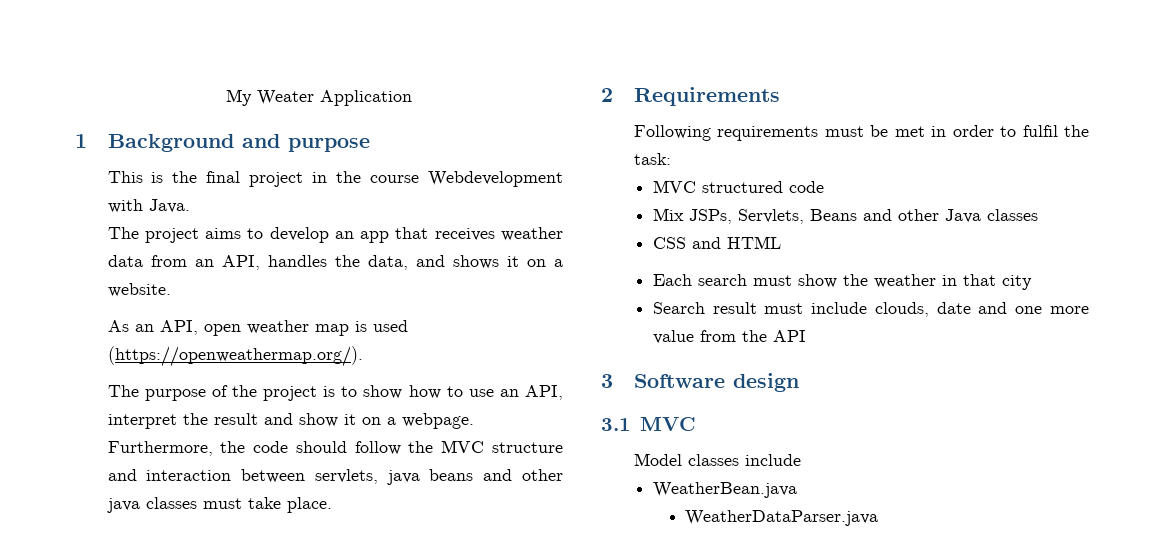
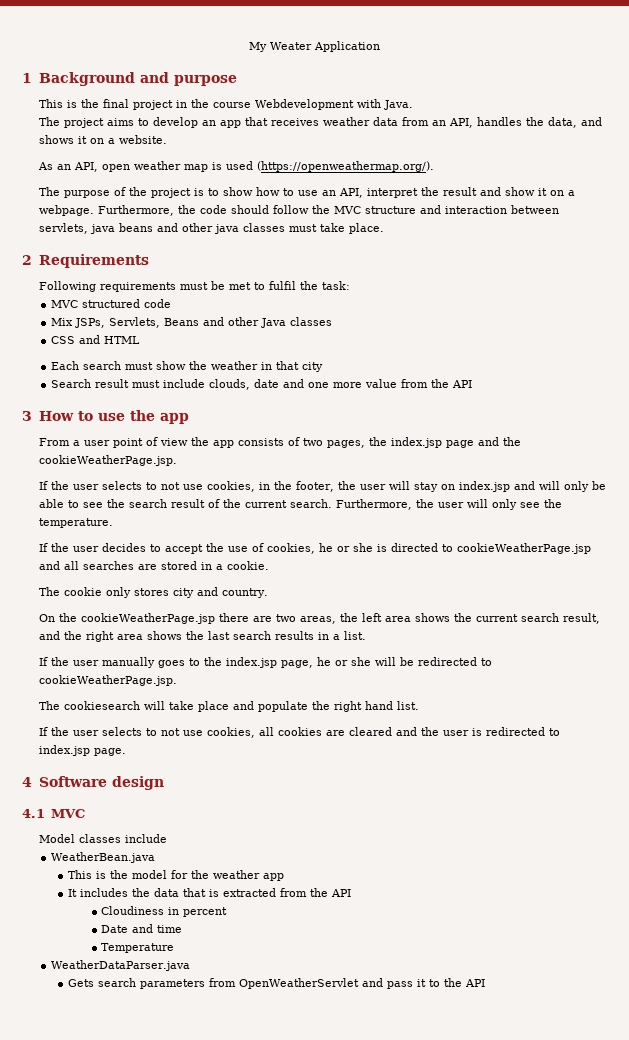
[931,125,994,137] in order -> (251, 286) none
(613, 381) none -> [38,410,189,424] [38,437,521,448] [38,455,177,466] [38,481,606,492] [38,499,562,510] [38,518,113,528] [38,543,591,554] [38,561,269,570] [38,587,268,598] [38,613,600,624] [38,631,366,642] [38,657,492,668] [38,675,177,686] [38,701,419,712] [38,727,560,738] [38,745,126,756] [22,777,32,787] How to use the app // From a user point of view the app consists of two pages, the index.jsp page and the cookieWeatherPage.jsp. // If the user selects to not use cookies, in the footer, the user will stay on index.jsp and will only be able to see the search result of the current search. Furthermore, the user will only see the temperature. // If the user decides to accept the use of cookies, he or she is directed to cookieWeatherPage.jsp and all searches are stored in a cookie. // The cookie only stores city and country. // On the cookieWeatherPage.jsp there are two areas, the left area shows the current search result, and the right area shows the last search results in a list. // If the user manually goes to the index.jsp page, he or she will be redirected to cookieWeatherPage.jsp. // The cookiesearch will take place and populate the right hand list. // If the user selects to not use cookies, all cookies are cleared and the user is redirected to index.jsp page. // 4
[601,418,631,431] 3.1 -> [22,809,45,818] 4.1
[685,510,879,526] WeatherDataParser.java -> [67,870,284,881] [67,888,351,897] [101,906,228,917] [101,924,183,933] [101,943,175,953] [50,960,190,971] [67,978,485,989] This is the model for the weather app // It includes the data that is extracted from the API // Cloudiness in percent // Date and time // Temperature // WeatherDataParser.java // Gets search parameters from OpenWeatherServlet and pass it to the API

